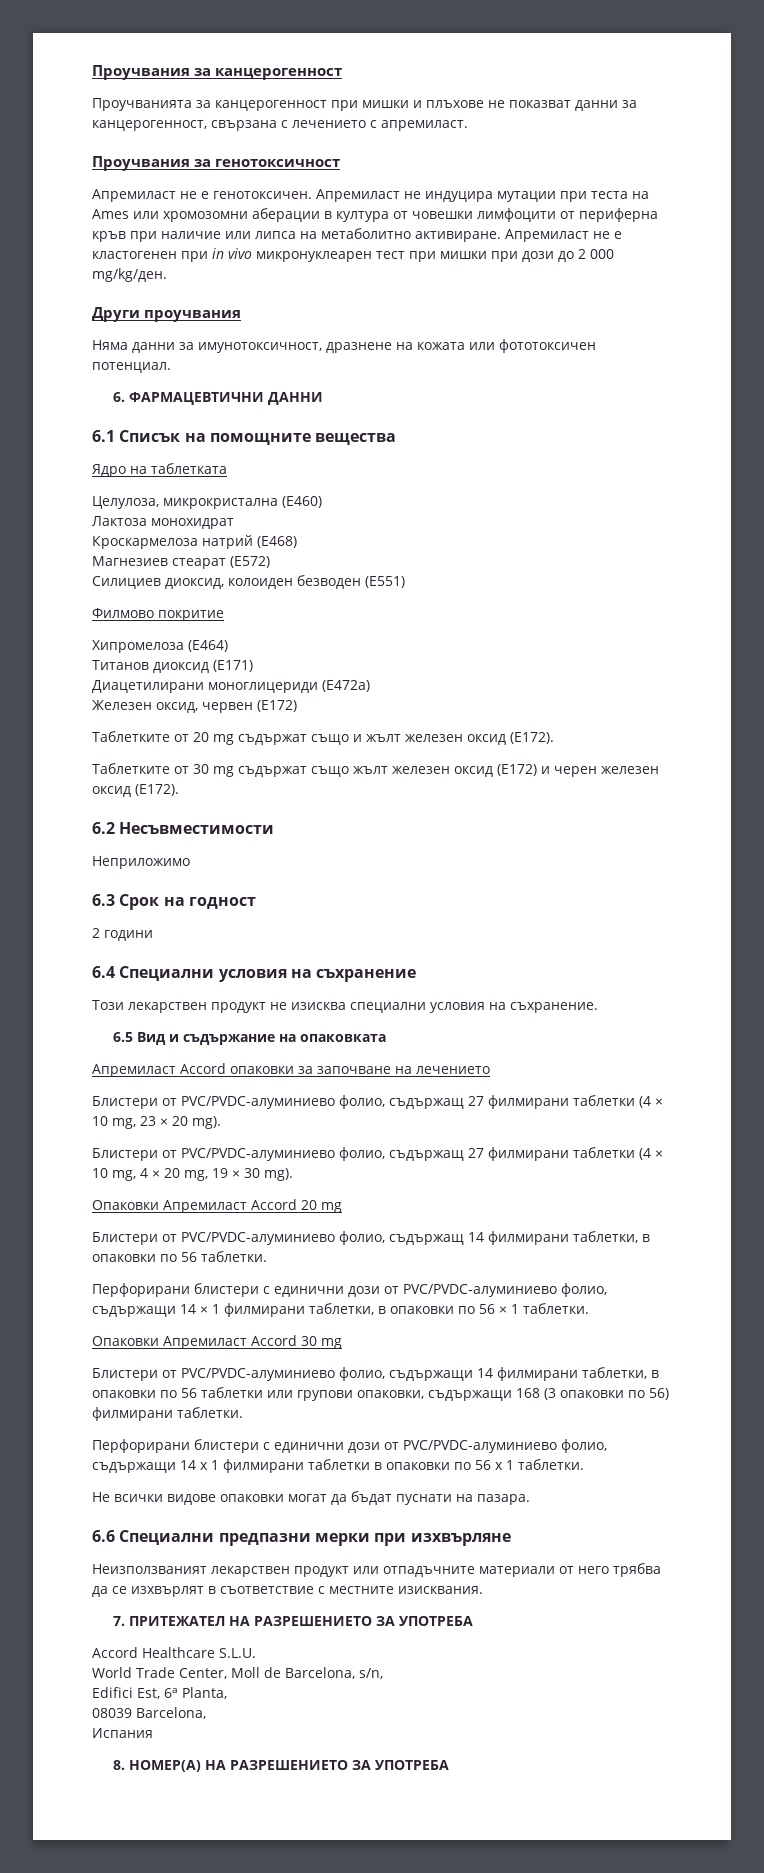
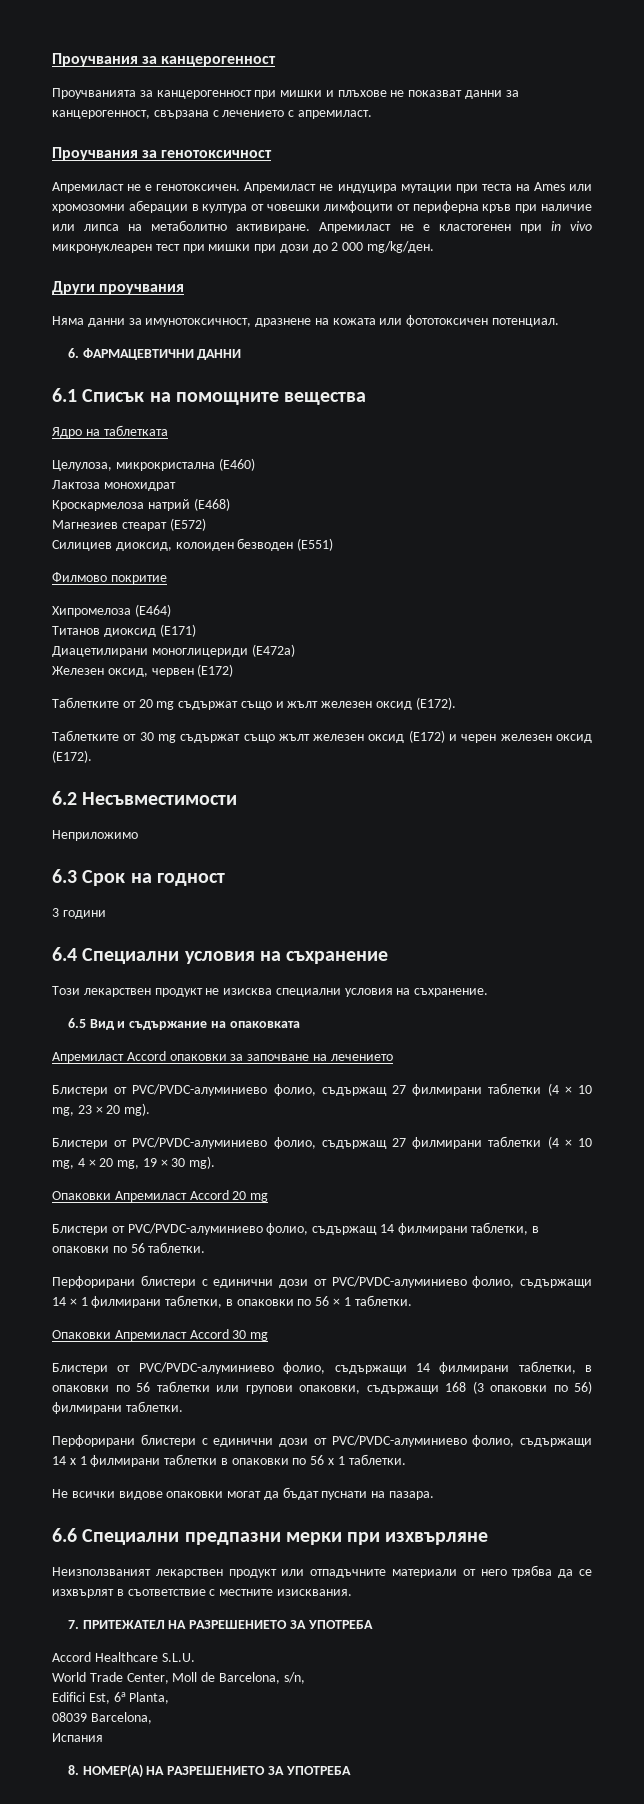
[92,928,100,938] 2 -> [52,908,59,917] 3

